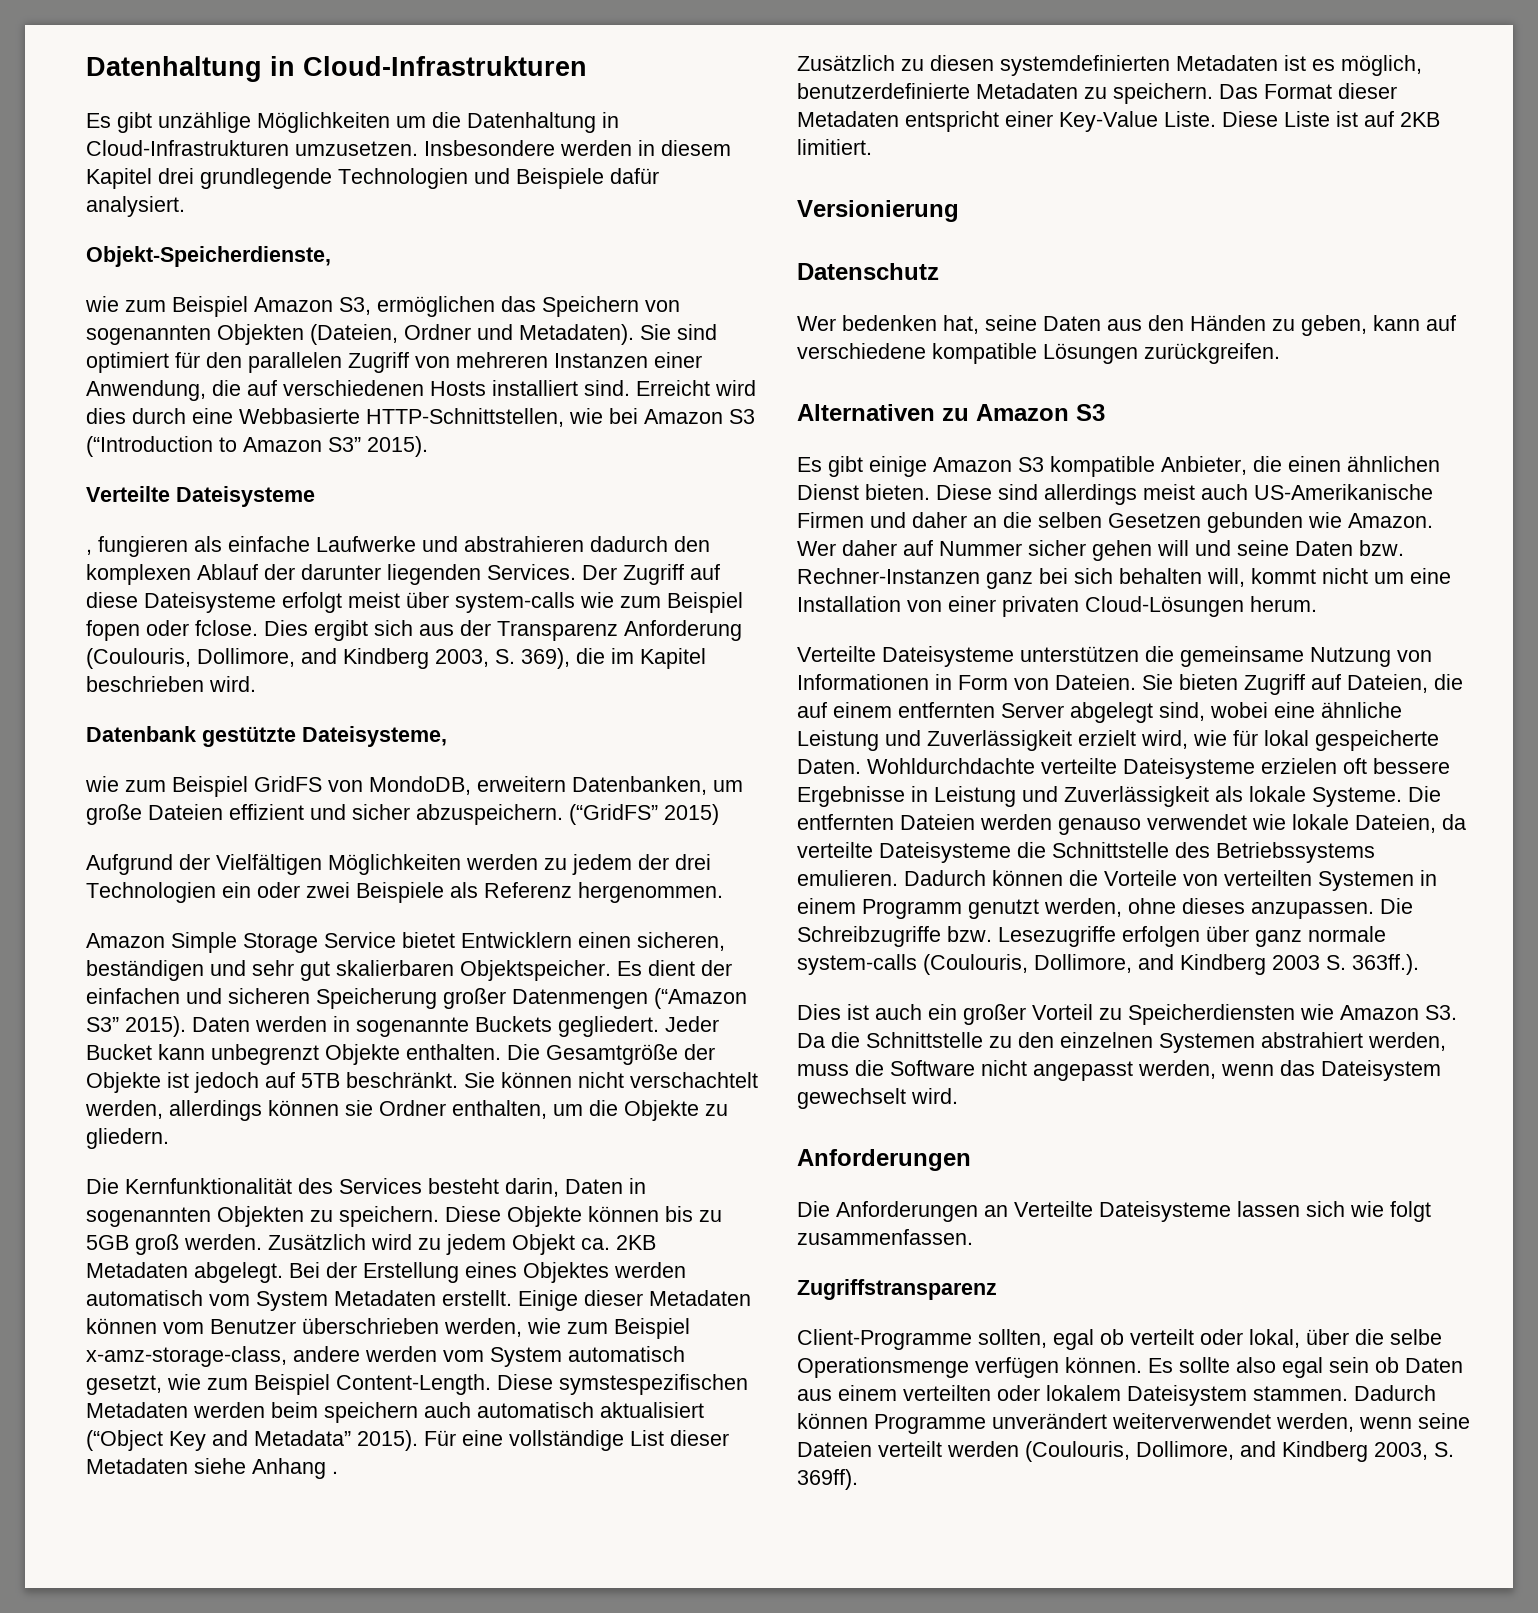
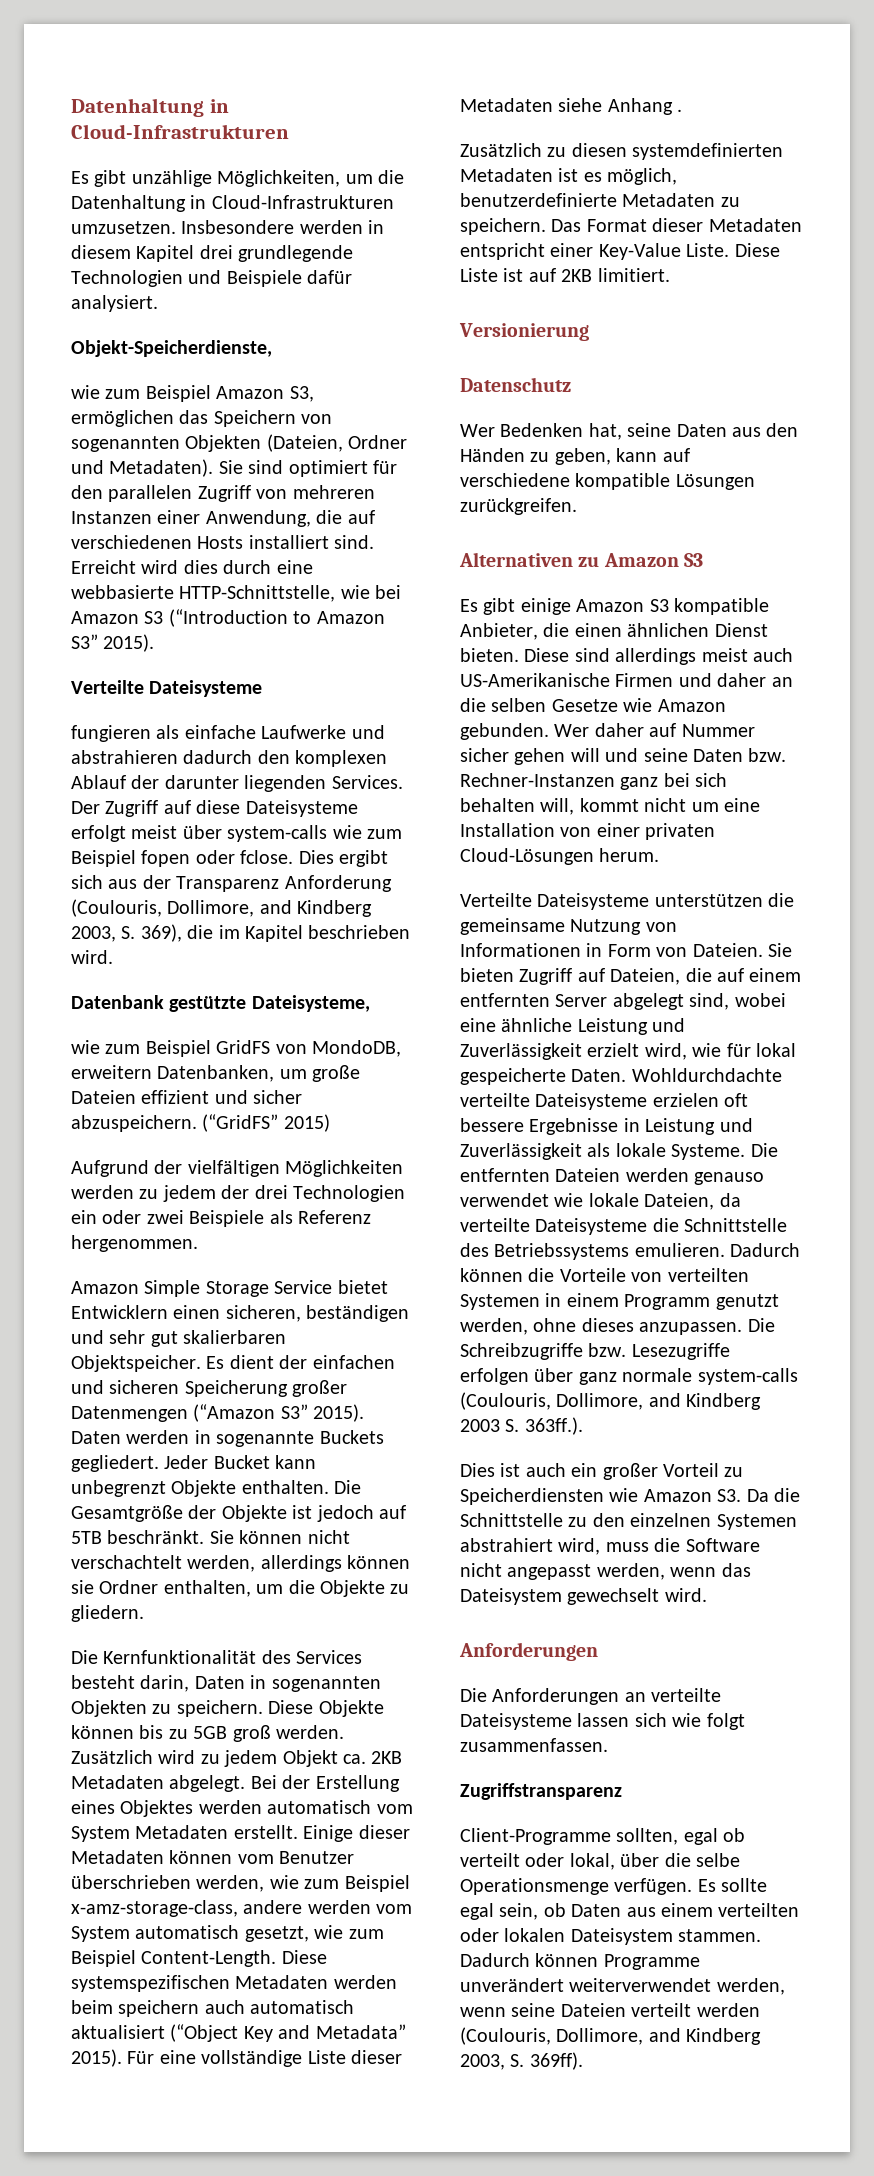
[257,112,390,133] Möglichkeiten -> [217,170,341,187] Möglichkeiten,
[239,408,564,427] Webbasierte HTTP-Schnittstellen, -> [71,585,336,602] webbasierte HTTP-Schnittstelle,
[86,549,92,555] , -> (263, 688) none
[216,854,322,875] Vielfältigen -> [187,1160,280,1177] vielfältigen
[559,1374,748,1395] symstespezifischen -> [71,1975,230,1992] systemspezifischen
[630,1430,664,1446] List -> [307,2050,346,2064] Liste
[842,315,937,331] bedenken -> [500,423,584,437] Bedenken
[1108,512,1433,533] Gesetzen gebunden wie Amazon. -> [551,698,726,712] [460,723,549,740] Gesetze wie Amazon gebunden.
[1368,1032,1446,1051] werden, -> [558,1538,601,1555] wird,
[1014,1201,1093,1217] Verteilte -> [651,1688,722,1702] verteilte
[975,1357,1369,1378] verfügen können. Es sollte also egal sein -> [614,1878,768,1895] [460,1903,539,1920] verfügen. Es sollte egal sein,
[1046,1385,1121,1401] lokalem -> [504,1928,566,1942] lokalen

